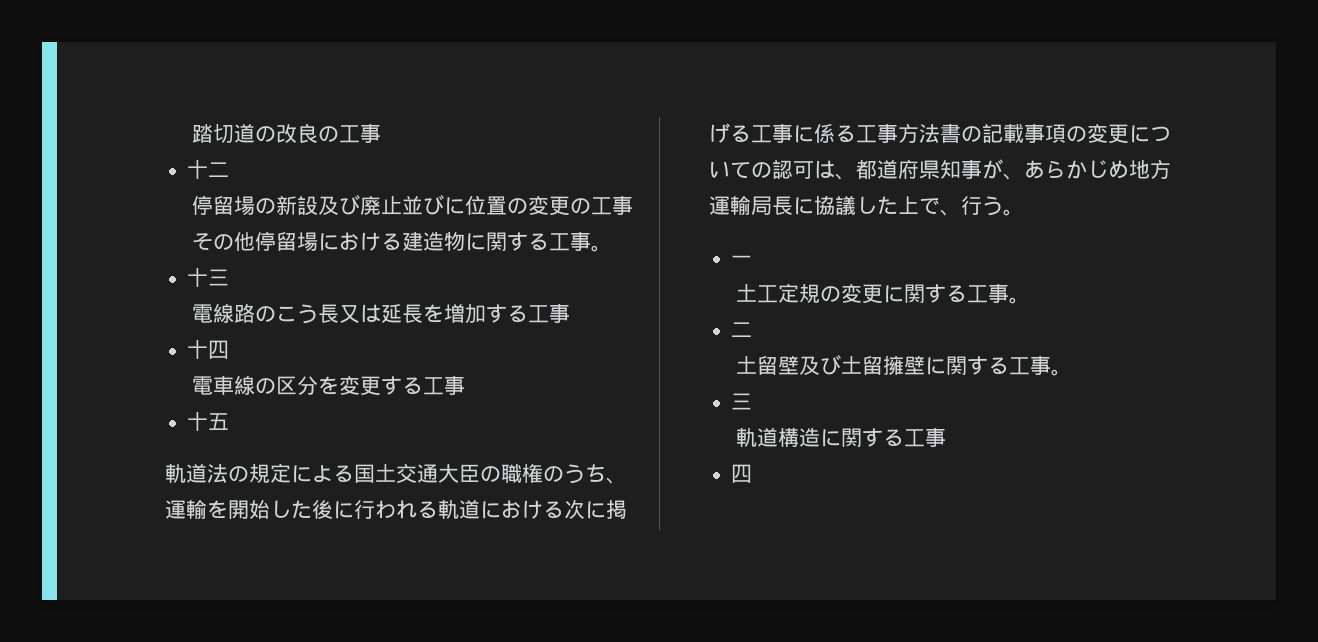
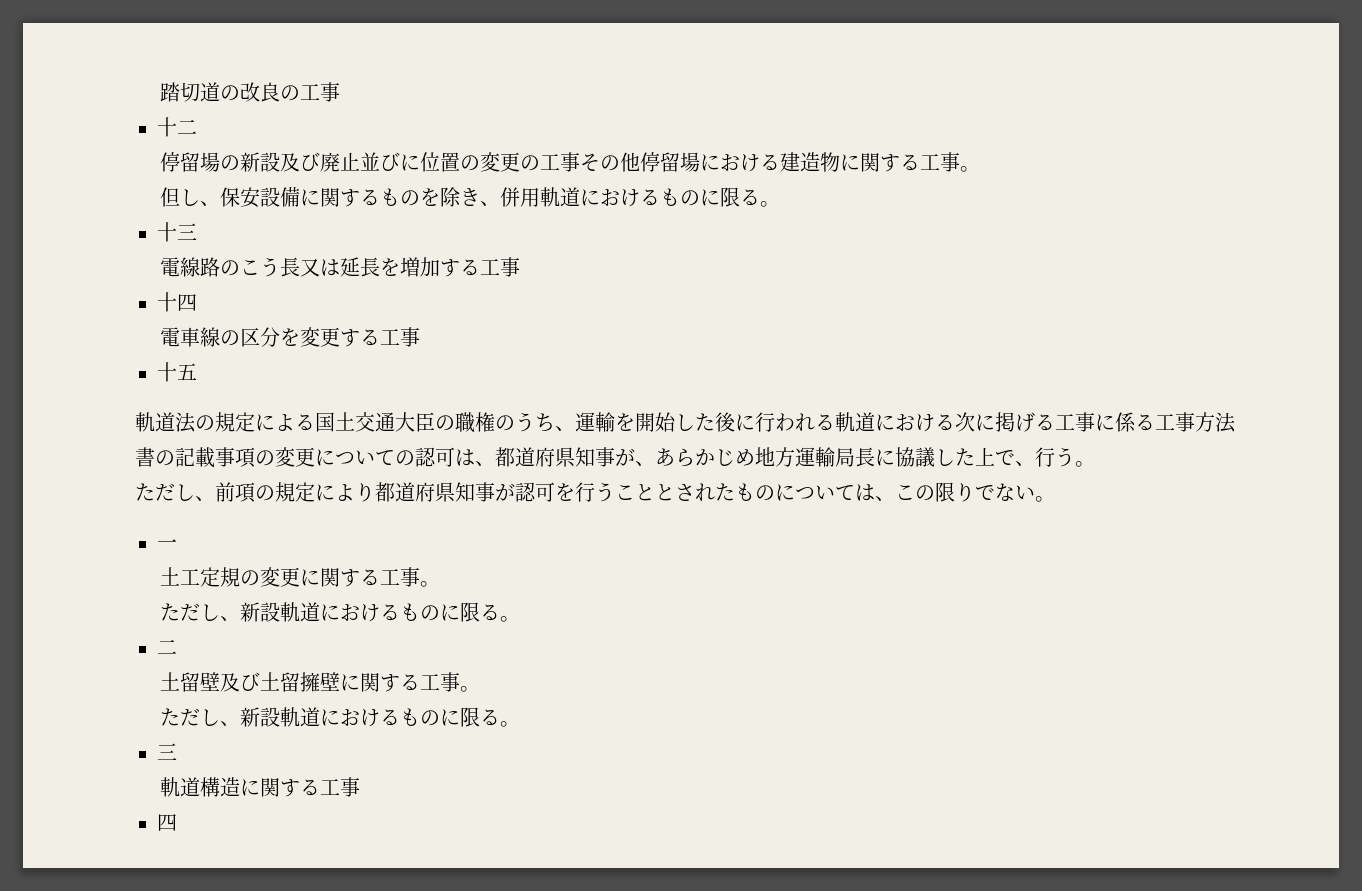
(612, 248) none -> [160,187,781,208] // 但し、保安設備に関するものを除き、併用軌道におけるものに限る。
(1024, 212) none -> [134,482,1055,503] // ただし、前項の規定により都道府県知事が認可を行うこととされたものについては、この限りでない。
(1030, 300) none -> [160,602,521,622] // ただし、新設軌道におけるものに限る。
(1072, 372) none -> [160,707,521,727] // ただし、新設軌道におけるものに限る。

